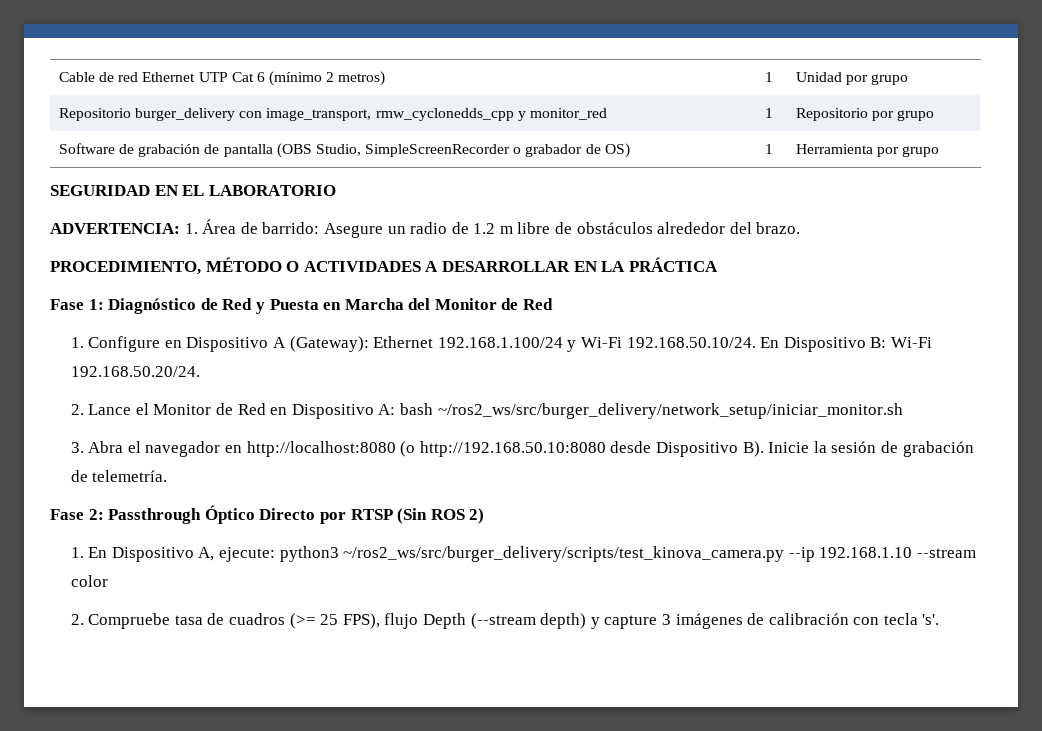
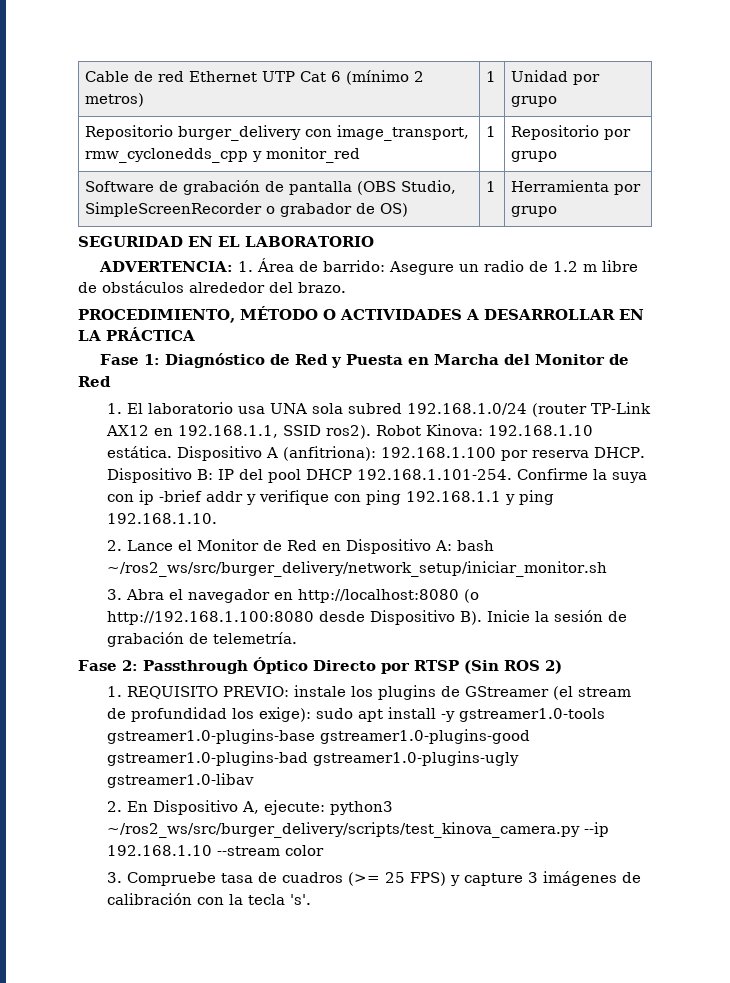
[88,336,932,352] [70,366,200,377] Configure en Dispositivo A (Gateway): Ethernet 192.168.1.100/24 y Wi-Fi 192.168.50.10/24. En Dispositivo B: Wi-Fi 192.168.50.20/24. -> [126,402,651,417] [105,424,593,439] [106,446,645,461] [106,468,647,483] [106,490,554,505] [106,513,217,524] El laboratorio usa UNA sola subred 192.168.1.0/24 (router TP-Link AX12 en 192.168.1.1, SSID ros2). Robot Kinova: 192.168.1.10 estática. Dispositivo A (anfitriona): 192.168.1.100 por reserva DHCP. Dispositivo B: IP del pool DHCP 192.168.1.101-254. Confirme la suya con ip -brief addr y verifique con ping 192.168.1.1 y ping 192.168.1.10.
[419,441,606,457] http://192.168.50.10:8080 -> [106,611,314,625] http://192.168.1.100:8080
(84, 552) none -> [126,685,631,700] [106,707,605,722] [106,729,530,744] [106,751,519,766] [106,773,254,788] [106,801,122,812] REQUISITO PREVIO: instale los plugins de GStreamer (el stream de profundidad los exige): sudo apt install -y gstreamer1.0-tools gstreamer1.0-plugins-base gstreamer1.0-plugins-good gstreamer1.0-plugins-bad gstreamer1.0-plugins-ugly gstreamer1.0-libav // 2.
[70,614,84,625] 2. -> [106,872,122,883] 3.
[342,613,587,629] FPS), flujo Depth (--stream depth) -> [409,872,446,886] FPS)
(880, 621) none -> [228,894,243,905] la

